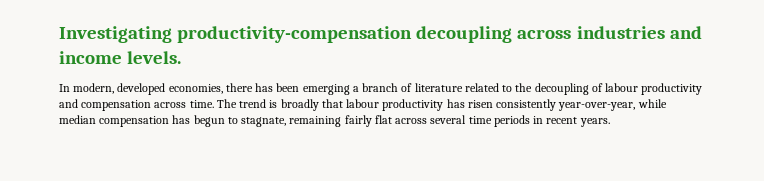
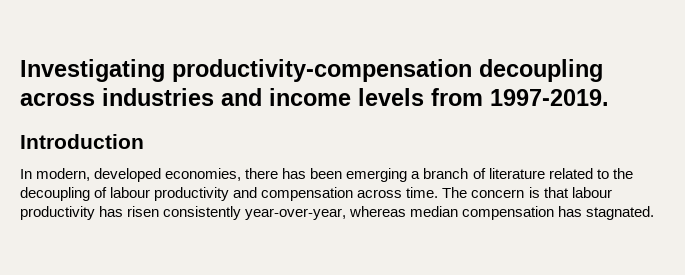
[127,51,182,64] levels. -> [358,88,609,106] [20,134,144,149] levels from 1997-2019. // Introduction
[239,99,319,111] trend is broadly -> [471,187,540,198] concern is
[637,99,667,108] while -> [349,206,407,217] whereas
[193,115,610,127] begun to stagnate, remaining fairly flat across several time periods in recent years. -> [586,206,655,220] stagnated.

